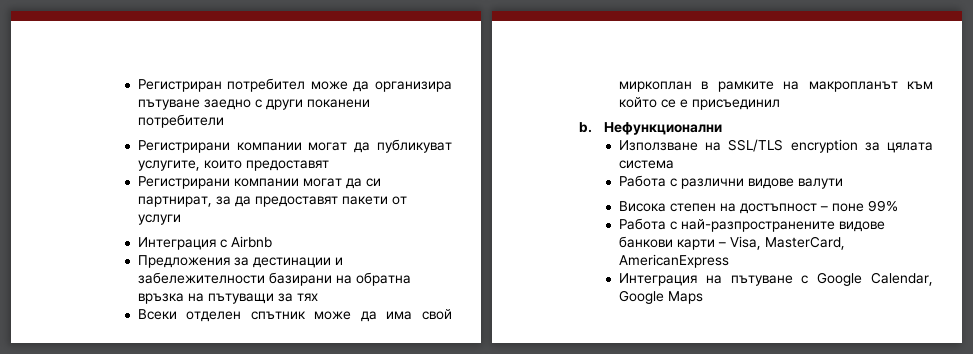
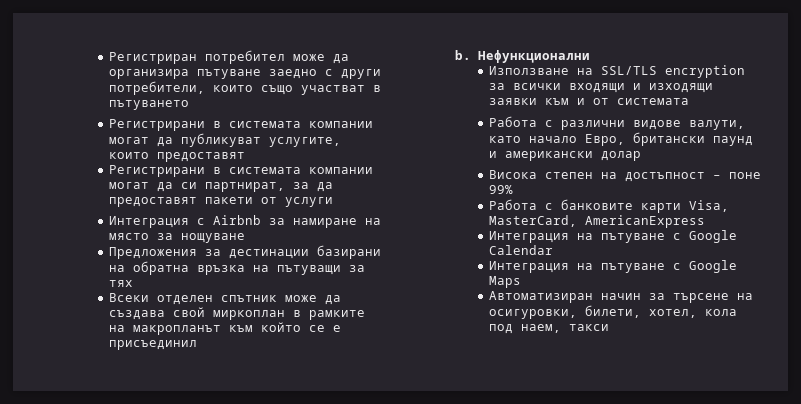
[306,99,370,108] [137,114,224,128] [137,140,230,153] поканени потребители // Регистрирани -> [108,81,381,95] [108,100,189,110] [108,119,301,131] потребители, които също участват в пътуването // Регистрирани в системата
(230, 182) none -> [212,167,301,174] в системата
(272, 242) none -> [268,218,381,228] [108,233,245,243] за намиране на място за нощуване
[334,257,343,265] [137,272,265,284] и забележителности -> (309, 254) none
[386,311,413,320] има -> [108,310,165,320] създава
[887,142,933,153] [618,160,674,169] [618,175,843,189] цялата система // Работа с различни видове валути -> [512,83,713,93] [488,98,689,105] [488,116,745,130] [488,132,753,146] [488,151,641,161] всички входящи и изходящи заявки към и от системата // Работа с различни видове валути, като начало Евро, британски паунд и американски долар
[680,219,885,232] [618,236,726,250] най-разпространените видове банкови карти – -> [560,199,681,213] банковите карти
[871,272,933,286] [618,290,703,304] Calendar, Google Maps -> [488,245,553,255] [488,260,737,273] [488,276,521,288] [488,291,753,303] [488,305,737,319] [488,324,609,334] Calendar // Интеграция на пътуване с Google Maps // Автоматизиран начин за търсене на осигуровки, билети, хотел, кола под наем, такси

